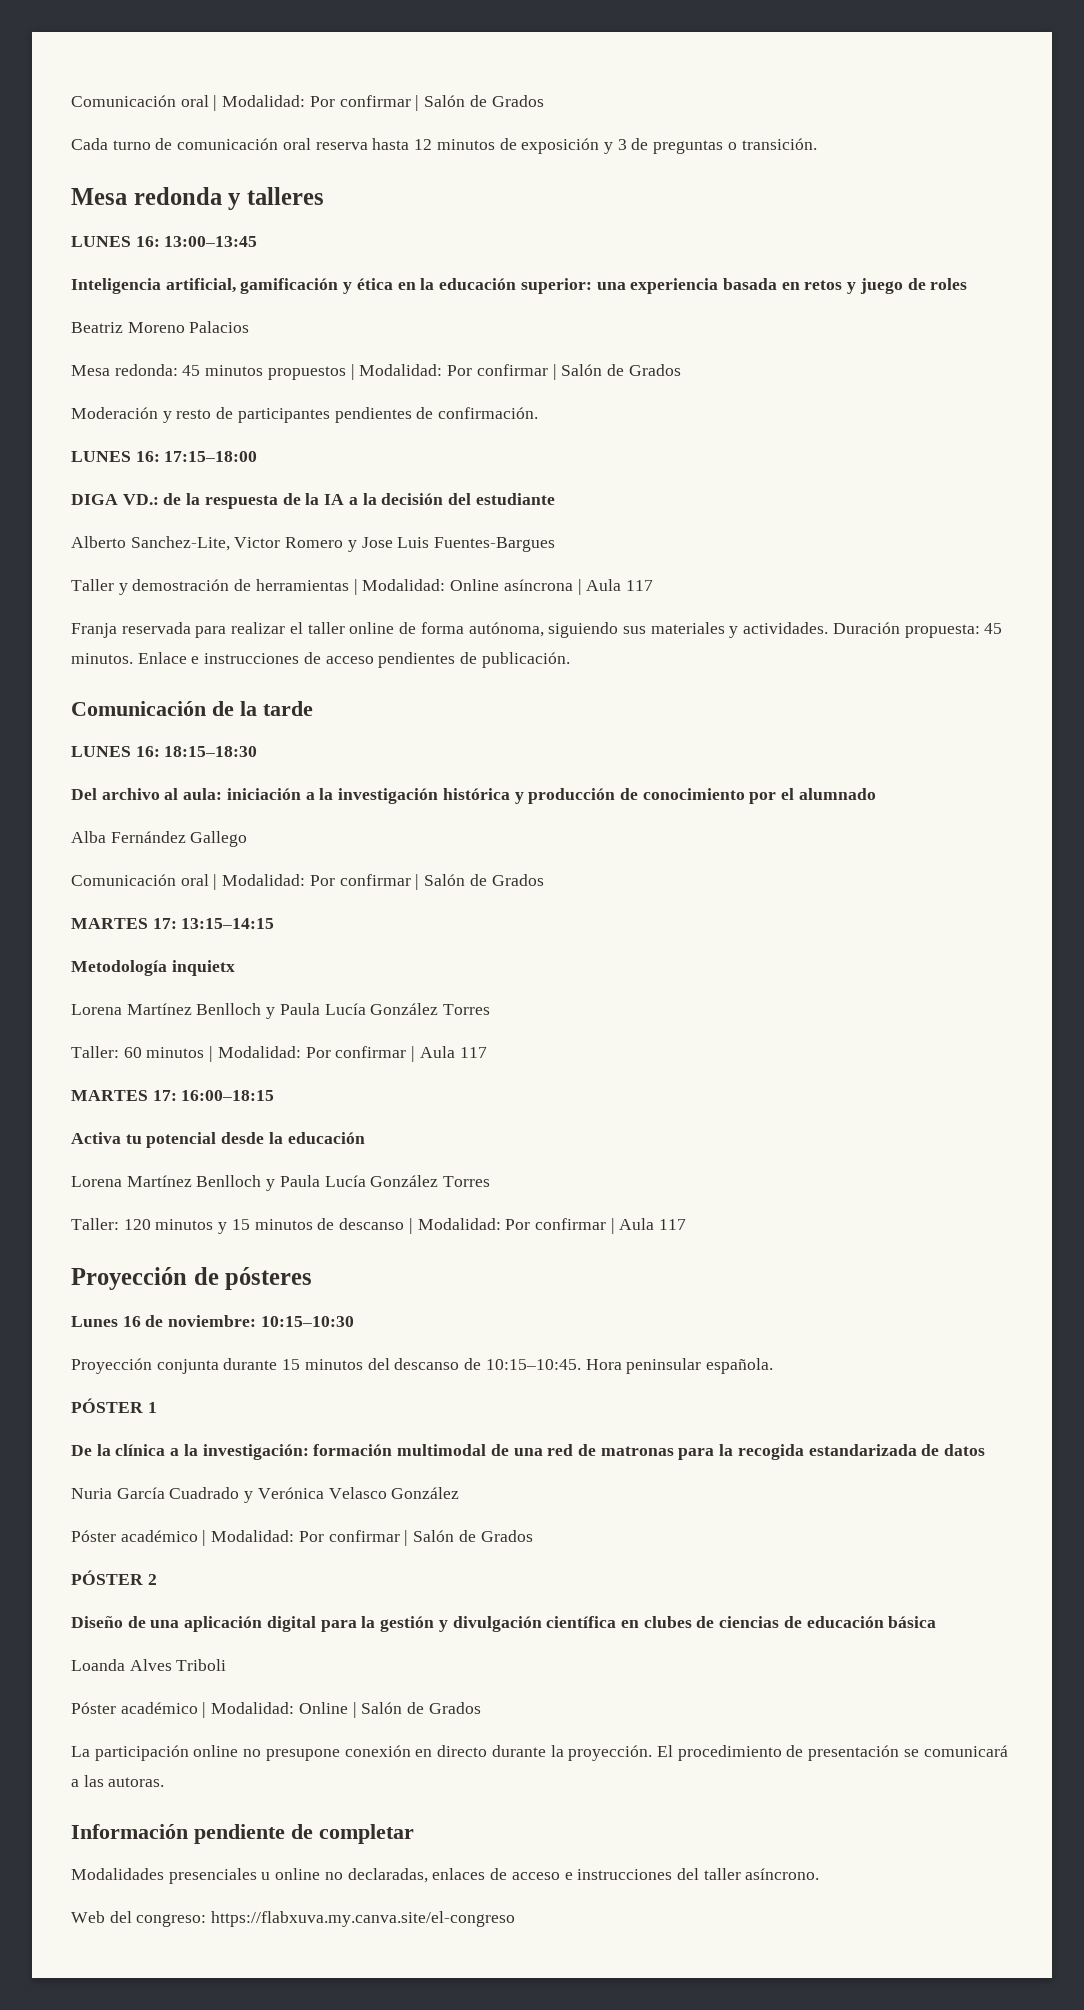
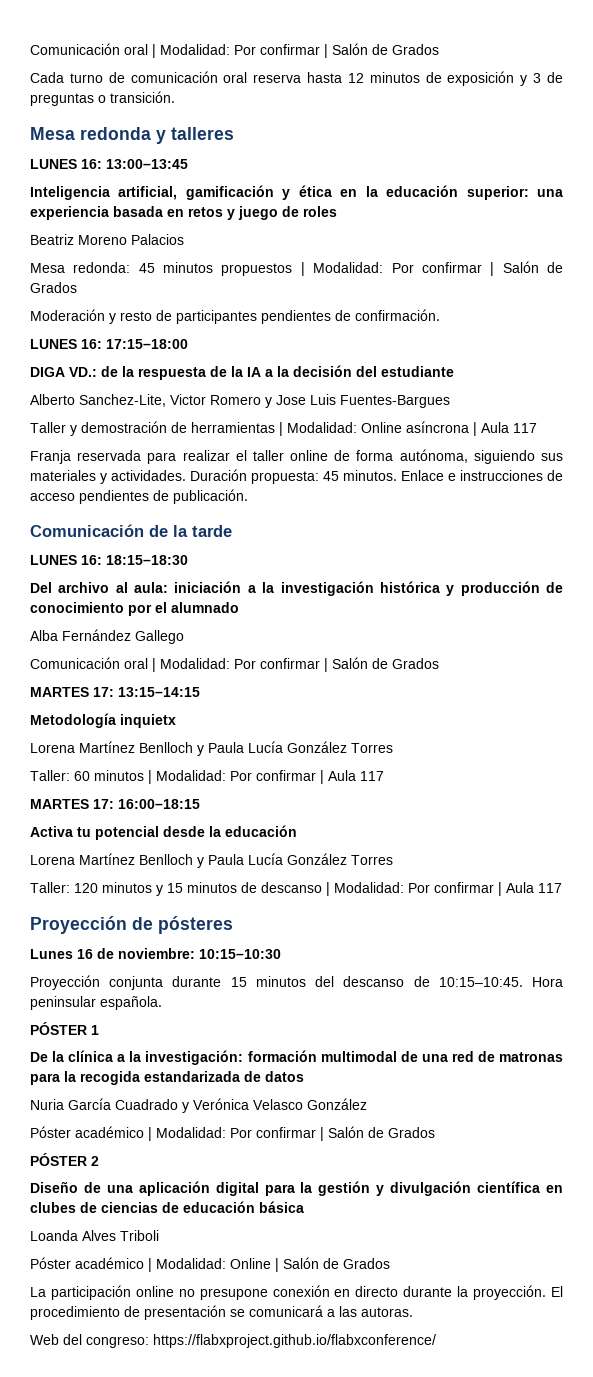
[71,1824,414,1844] [71,1868,820,1884] // Información pendiente de completar // Modalidades presenciales u online no declaradas, enlaces de acceso e instrucciones del taller asíncrono. -> (413, 1312) none
[211,1911,516,1927] https://flabxuva.my.canva.site/el-congreso -> [153,1334,436,1348] https://flabxproject.github.io/flabxconference/

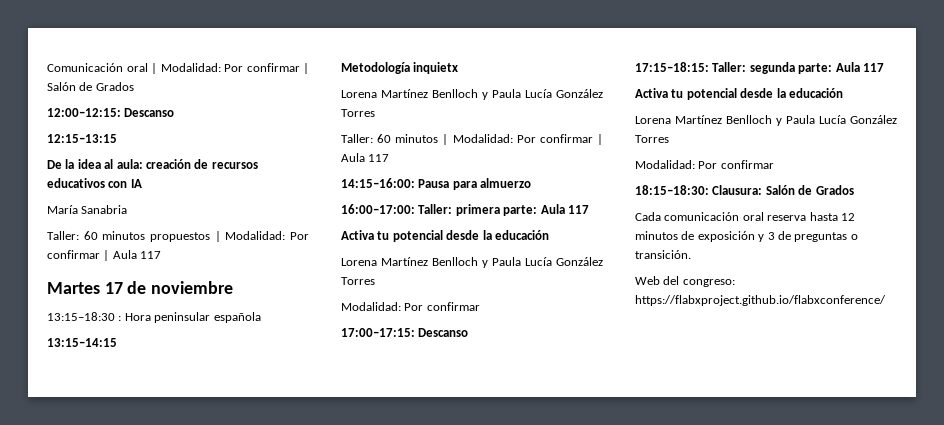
[30,71,564,86] [30,91,175,106] [30,127,234,144] [30,159,188,169] [30,185,564,200] [30,206,337,220] [30,234,184,245] [30,262,155,273] Cada turno de comunicación oral reserva hasta 12 minutos de exposición y 3 de preguntas o transición. // Mesa redonda y talleres // LUNES 16: 13:00–13:45 // Inteligencia artificial, gamificación y ética en la educación superior: una experiencia basada en retos y juego de roles // Beatriz Moreno Palacios // Mesa redonda: 45 -> [47,108,175,117] [47,134,117,143] [47,159,258,169] [47,178,142,188] [47,205,128,214] [47,231,98,240] 12:00–12:15: Descanso // 12:15–13:15 // De la idea al aula: creación de recursos educativos con IA // María Sanabria // Taller: 60
[502,261,564,273] [30,282,77,293] [30,309,440,324] [30,339,188,349] [30,365,454,380] [30,394,450,408] [30,421,537,436] [30,449,563,464] [30,469,563,484] [30,489,248,504] [30,524,232,537] [30,555,188,565] [30,581,563,596] [30,602,239,616] [30,629,184,644] [30,657,439,672] [30,687,114,697] Salón de Grados // Moderación y resto de participantes pendientes de confirmación. // LUNES 16: 17:15–18:00 // DIGA VD.: de la respuesta de la IA a la decisión del estudiante // Alberto Sanchez-Lite, Victor Romero y Jose Luis Fuentes-Bargues // Taller y demostración de herramientas | Modalidad: Online asíncrona | Aula 117 // Franja reservada para realizar el taller online de forma autónoma, siguiendo sus materiales y actividades. Duración propuesta: 45 minutos. Enlace e instrucciones de acceso pendientes de publicación. // Comunicación de la tarde // LUNES 16: 18:15–18:30 // Del archivo al aula: iniciación a la investigación histórica y producción de conocimiento por el alumnado // Alba Fernández Gallego // Comunicación oral | Modalidad: Por confirmar | Salón de Grados // MARTES 17: -> [112,250,162,259] [47,281,234,294] [47,312,261,323] Aula 117 // Martes 17 de noviembre // 13:15–18:30 : Hora peninsular española //
[30,799,200,809] MARTES 17: 16:00–18:15 -> [341,178,532,190] [341,204,589,216] 14:15–16:00: Pausa para almuerzo // 16:00–17:00: Taller: primera parte: Aula 117
[30,882,562,896] [30,916,233,934] [30,948,281,959] [30,975,563,990] [30,996,162,1010] [30,1022,99,1035] [30,1050,563,1065] [30,1071,304,1085] [30,1098,367,1113] [30,1126,435,1141] [30,1153,99,1166] [30,1181,564,1196] [30,1201,304,1213] [30,1230,159,1241] [30,1257,390,1272] [30,1285,564,1300] [30,1305,413,1320] Taller: 120 minutos y 15 minutos de descanso | Modalidad: Por confirmar | Aula 117 // Proyección de pósteres // Lunes 16 de noviembre: 10:15–10:30 // Proyección conjunta durante 15 minutos del descanso de 10:15–10:45. Hora peninsular española. // PÓSTER 1 // De la clínica a la investigación: formación multimodal de una red de matronas para la recogida estandarizada de datos // Nuria García Cuadrado y Verónica Velasco González // Póster académico | Modalidad: Por confirmar | Salón de Grados // PÓSTER 2 // Diseño de una aplicación digital para la gestión y divulgación científica en clubes de ciencias de educación básica // Loanda Alves Triboli // Póster académico | Modalidad: Online | Salón de Grados // La participación online no presupone conexión en directo durante la proyección. El procedimiento de presentación se comunicará a las autoras. -> [341,302,480,311] [341,328,469,337] [635,62,884,74] [635,88,843,100] [635,115,897,126] [635,135,669,143] [635,160,774,169] [635,185,854,195] [635,212,855,221] [635,231,858,242] [635,250,691,259] Modalidad: Por confirmar // 17:00–17:15: Descanso // 17:15–18:15: Taller: segunda parte: Aula 117 // Activa tu potencial desde la educación // Lorena Martínez Benlloch y Paula Lucía González Torres // Modalidad: Por confirmar // 18:15–18:30: Clausura: Salón de Grados // Cada comunicación oral reserva hasta 12 minutos de exposición y 3 de preguntas o transición.

